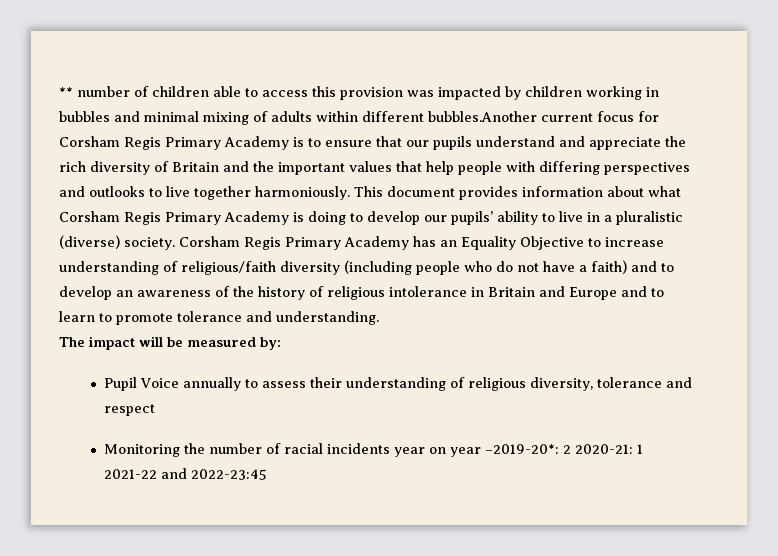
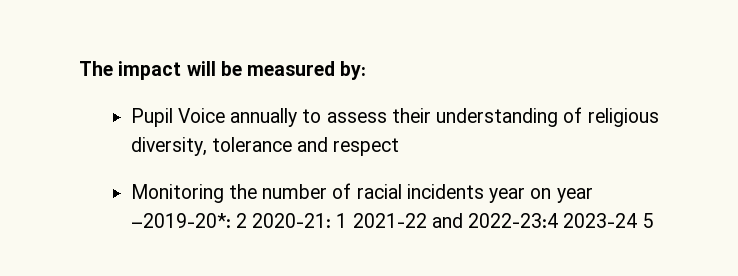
[59,86,659,100] [59,111,659,125] [59,136,686,150] [59,161,690,175] [59,186,681,200] [59,211,683,225] [59,235,664,250] [59,260,674,275] [59,286,664,300] [59,311,379,325] ** number of children able to access this provision was impacted by children working in bubbles and minimal mixing of adults within different bubbles.Another current focus for Corsham Regis Primary Academy is to ensure that our pupils understand and appreciate the rich diversity of Britain and the important values that help people with differing perspectives and outlooks to live together harmoniously. This document provides information about what Corsham Regis Primary Academy is doing to develop our pupils’ ability to live in a pluralistic (diverse) society. Corsham Regis Primary Academy has an Equality Objective to increase understanding of religious/faith diversity (including people who do not have a faith) and to develop an awareness of the history of religious intolerance in Britain and Europe and to learn to promote tolerance and understanding. // -> (79, 68) none
[190,469,267,480] 2022-23:45 -> [468,213,654,228] 2022-23:4 2023-24 5

